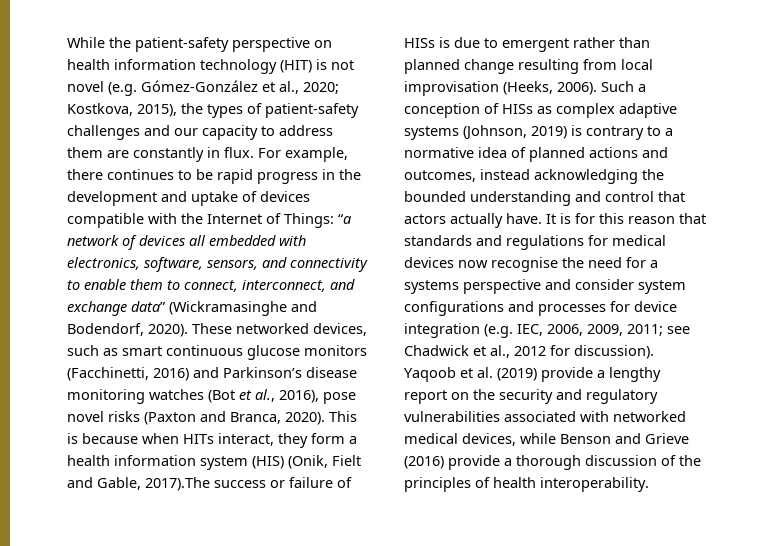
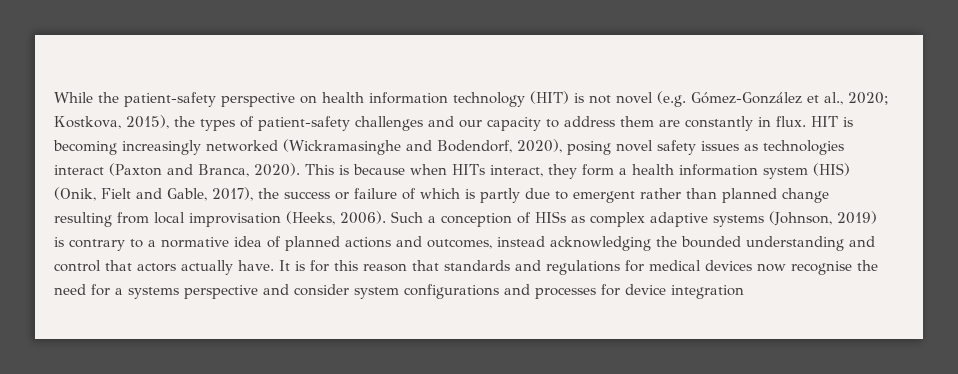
[258,147,348,162] [67,169,361,184] [67,191,310,206] [67,213,351,228] [67,235,306,250] [67,257,368,272] [67,279,355,292] [67,301,317,316] [67,323,367,337] [67,345,367,360] [67,367,357,381] [67,389,356,404] [67,411,140,422] For example, there continues to be rapid progress in the development and uptake of devices compatible with the Internet of Things: “a network of devices all embedded with electronics, software, sensors, and connectivity to enable them to connect, interconnect, and exchange data” (Wickramasinghe and Bodendorf, 2020). These networked devices, such as smart continuous glucose monitors (Facchinetti, 2016) and Parkinson’s disease monitoring watches (Bot et al., 2016), pose novel risks -> [811,116,853,127] [53,139,844,155] [54,165,104,175] HIT is becoming increasingly networked (Wickramasinghe and Bodendorf, 2020), posing novel safety issues as technologies interact
[145,477,210,491] 2017).The -> [212,187,279,201] 2017), the
[404,37,450,48] HISs is -> [420,188,520,203] which is partly
[484,324,690,338] [404,345,654,359] [404,367,661,382] [404,389,658,404] [404,411,686,422] [404,433,689,446] [404,455,701,470] [404,477,649,492] (e.g. IEC, 2006, 2009, 2011; see Chadwick et al., 2012 for discussion). Yaqoob et al. (2019) provide a lengthy report on the security and regulatory vulnerabilities associated with networked medical devices, while Benson and Grieve (2016) provide a thorough discussion of the principles of health interoperability. -> (744, 292) none

